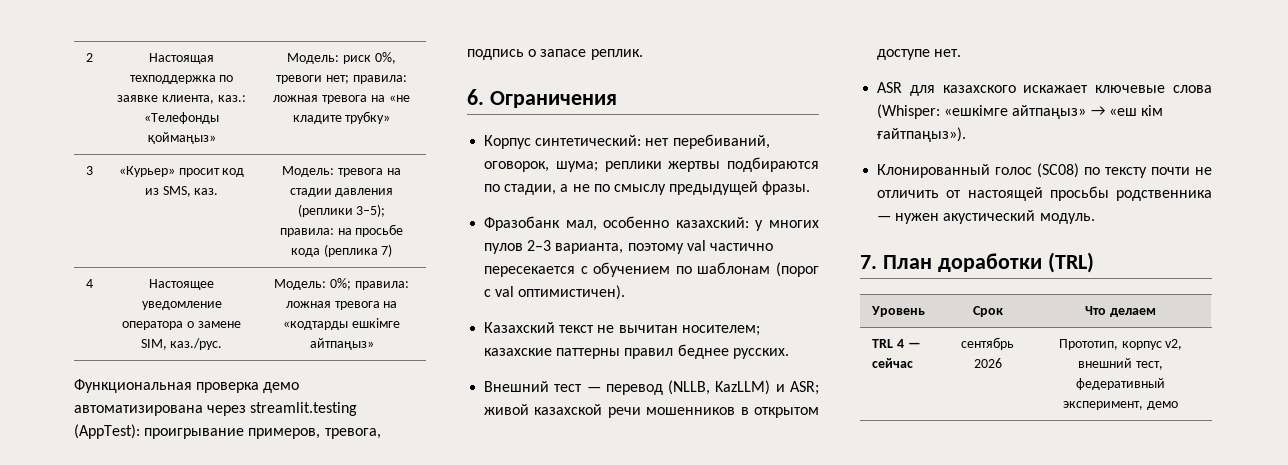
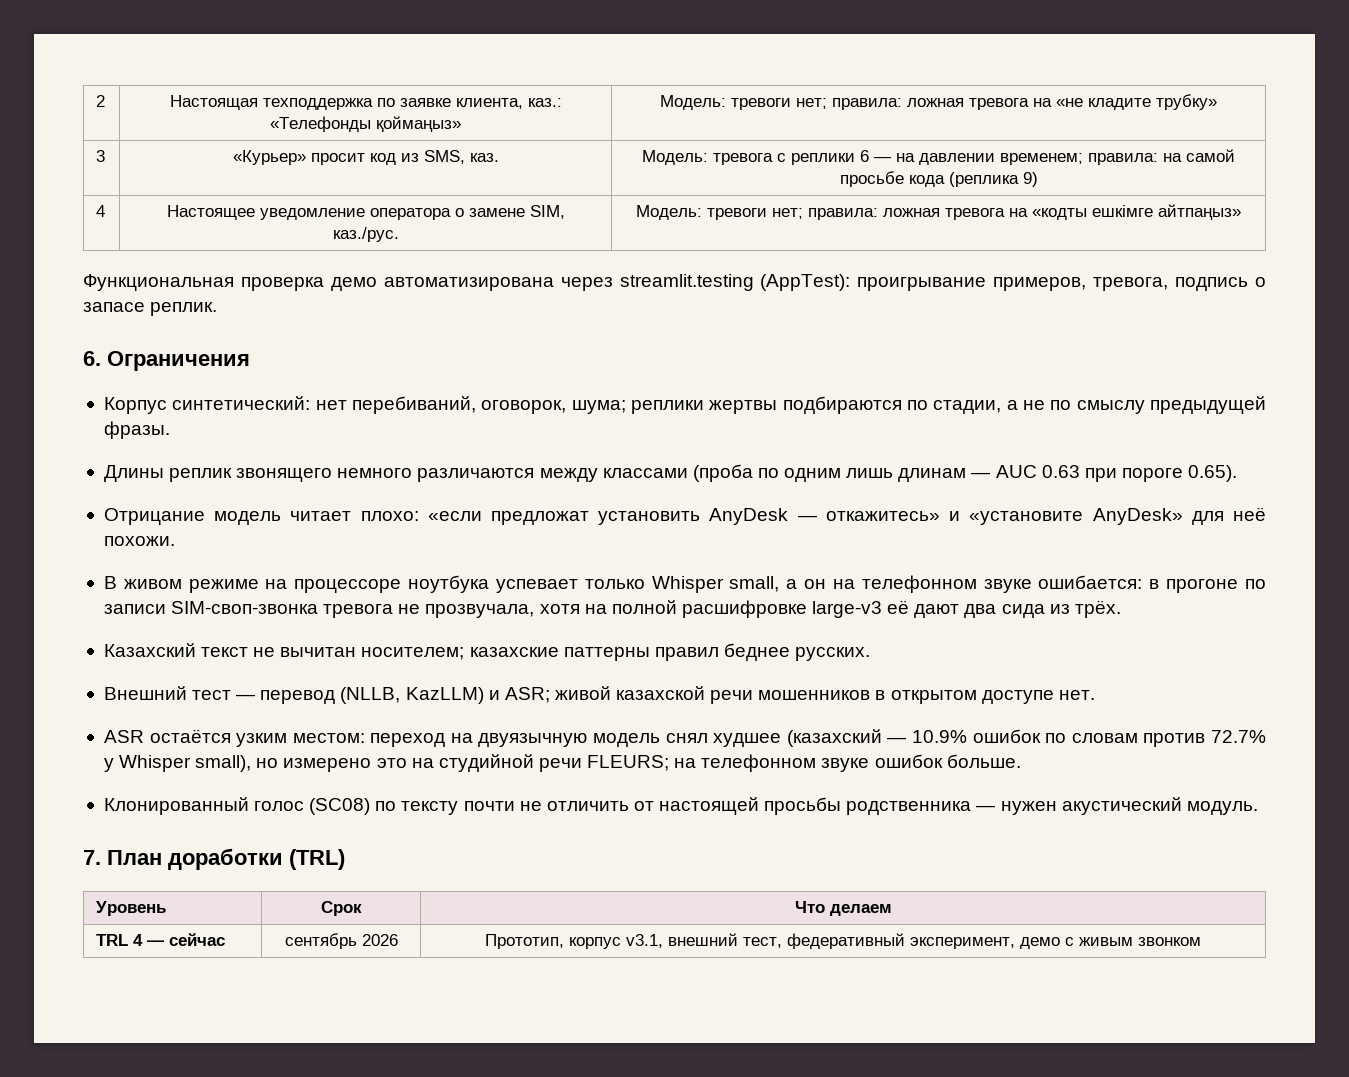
[343,52,396,64] риск 0%, -> (726, 102) none
[386,168,401,175] [289,188,394,197] [297,204,386,217] на стадии давления (реплики 3–5); -> [776,150,1083,165] с реплики 6 — на давлении временем;
(352, 231) none -> [1186,149,1235,162] самой
[381,244,393,257] 7) -> [1022,172,1038,187] 9)
[330,278,409,290] [285,301,398,310] [283,321,349,330] 0%; правила: ложная тревога на «кодтарды -> [706,208,1087,220] тревоги нет; правила: ложная тревога на «кодты
[484,216,819,231] [484,240,773,254] [484,262,819,277] [484,285,626,300] Фразобанк мал, особенно казахский: у многих пулов 2–3 варианта, поэтому val частично пересекается с обучением по шаблонам (порог с val оптимистичен). -> [103,464,1238,482] [103,507,1266,525] [103,536,175,546] [103,575,1266,593] [103,600,1121,618] Длины реплик звонящего немного различаются между классами (проба по одним лишь длинам — AUC 0.63 при пороге 0.65). // Отрицание модель читает плохо: «если предложат установить AnyDesk — откажитесь» и «установите AnyDesk» для неё похожи. // В живом режиме на процессоре ноутбука успевает только Whisper small, а он на телефонном звуке ошибается: в прогоне по записи SIM-своп-звонка тревога не прозвучала, хотя на полной расшифровке large-v3 её дают два сида из трёх.
[909,85,1212,96] [877,104,1163,119] [877,127,967,142] для казахского искажает ключевые слова (Whisper: «ешкімге айтпаңыз» → «еш кім ғайтпаңыз»). -> [149,729,1266,747] [103,754,1021,772] остаётся узким местом: переход на двуязычную модель снял худшее (казахский — 10.9% ошибок по словам против 72.7% у Whisper small), но измерено это на студийной речи FLEURS; на телефонном звуке ошибок больше.
[1165,339,1183,350] v2, -> [625,934,663,948] v3.1,
(1178, 405) none -> [1065,937,1201,946] с живым звонком

